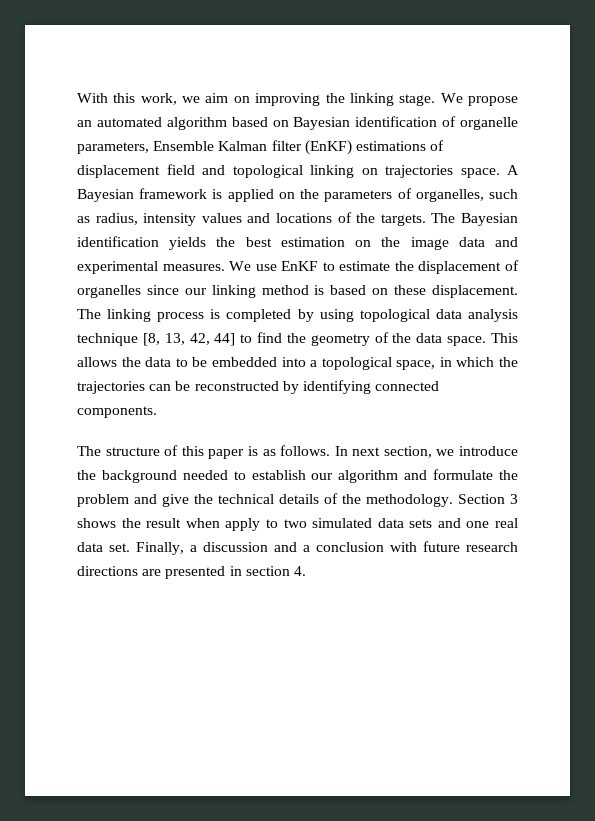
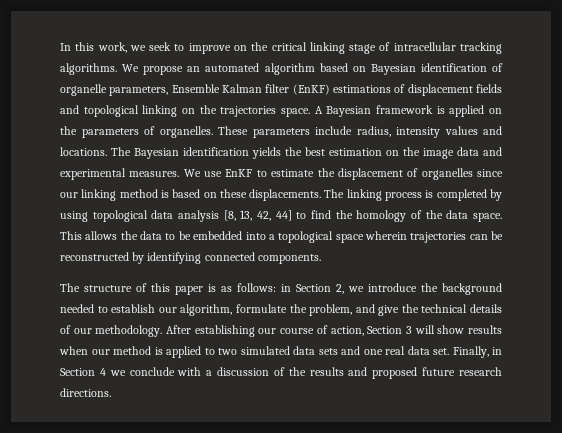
[77,93,108,103] With -> [60,43,71,51] In
[205,93,436,106] aim on improving the linking stage. -> [149,42,502,54] [60,63,117,75] seek to improve on the critical linking stage of intracellular tracking algorithms.
[166,164,195,175] field -> [475,84,502,93] fields
(378, 171) none -> [199,105,217,114] the
[415,189,518,202] [77,212,426,226] organelles, such as radius, intensity values and locations of the targets. -> [159,126,502,138] [60,147,107,156] organelles. These parameters include radius, intensity values and locations.
[432,285,518,298] displacement. -> [249,189,322,201] displacements.
[77,333,138,346] technique -> (219, 216) none
[310,334,370,346] geometry -> [356,210,407,222] homology
[396,357,518,370] space, in which the -> [335,231,407,243] space wherein
[280,445,432,458] follows. In next section, -> [237,283,344,294] follows: in Section 2,
[338,470,428,483] algorithm and -> [180,304,233,316] algorithm,
[77,494,129,507] problem -> [309,304,353,316] problem,
[342,494,518,507] [77,518,261,531] the methodology. Section 3 shows the result when apply -> [73,325,502,337] [59,346,201,358] our methodology. After establishing our course of action, Section 3 will show results when our method is applied
[190,541,518,552] [77,566,306,579] a discussion and a conclusion with future research directions are presented in section 4. -> [492,347,502,355] [60,367,502,379] [60,388,111,397] in Section 4 we conclude with a discussion of the results and proposed future research directions.

